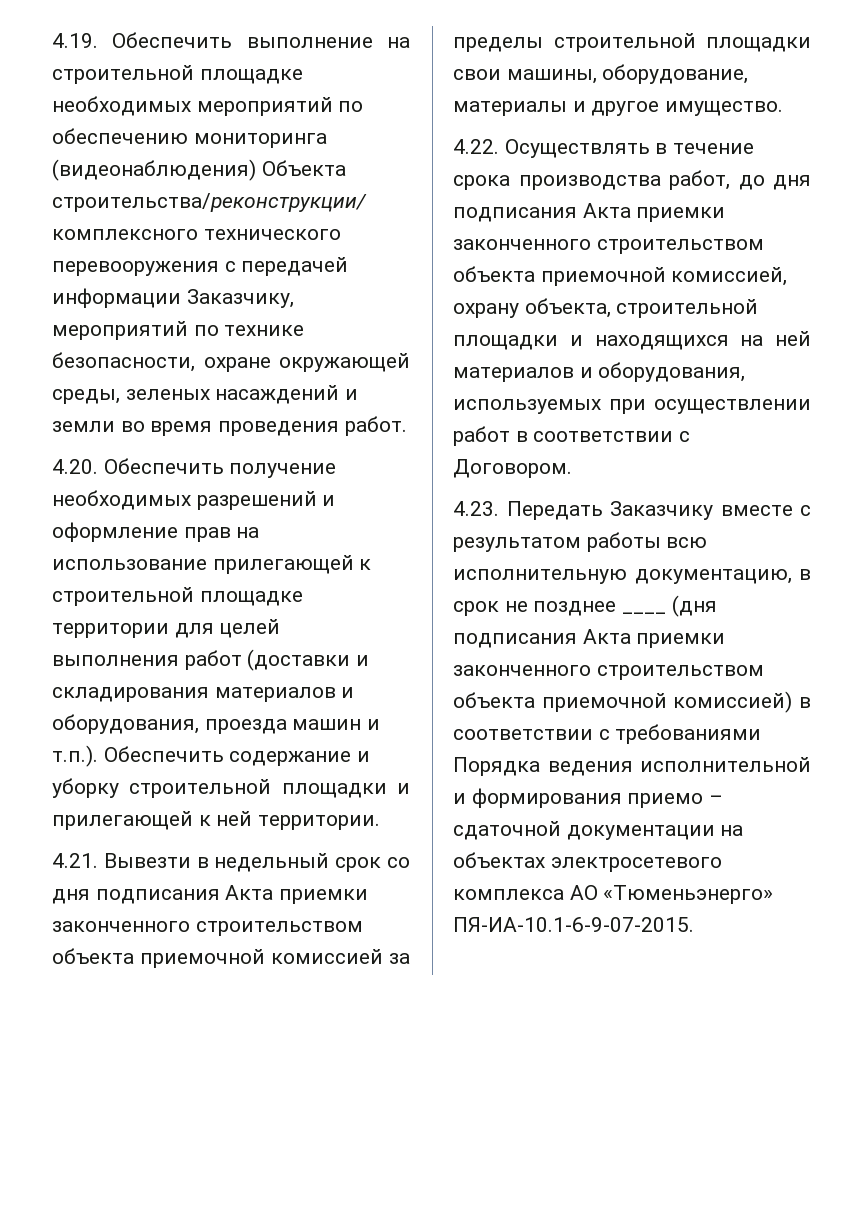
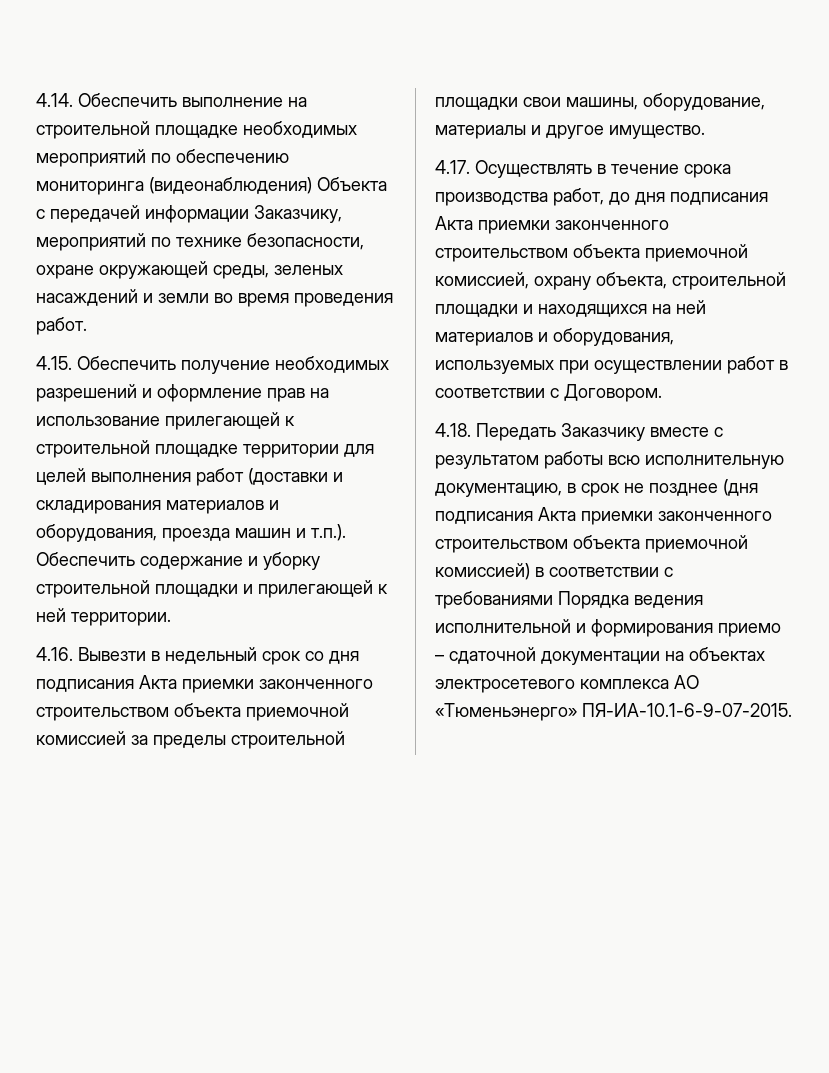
[52,33,98,48] 4.19. -> [36,93,73,107] 4.14.
[52,193,367,212] [52,229,341,240] [52,261,219,276] строительства/реконструкции/ комплексного технического перевооружения -> (387, 184) none
[52,459,98,474] 4.20. -> [36,356,72,370] 4.15.
[52,853,98,868] 4.21. -> [36,647,73,661] 4.16.
[453,139,499,154] 4.22. -> [435,160,470,174] 4.17.
[453,501,499,516] 4.23. -> [435,423,471,437] 4.18.
[622,612,667,614] ____ -> (718, 489) none

